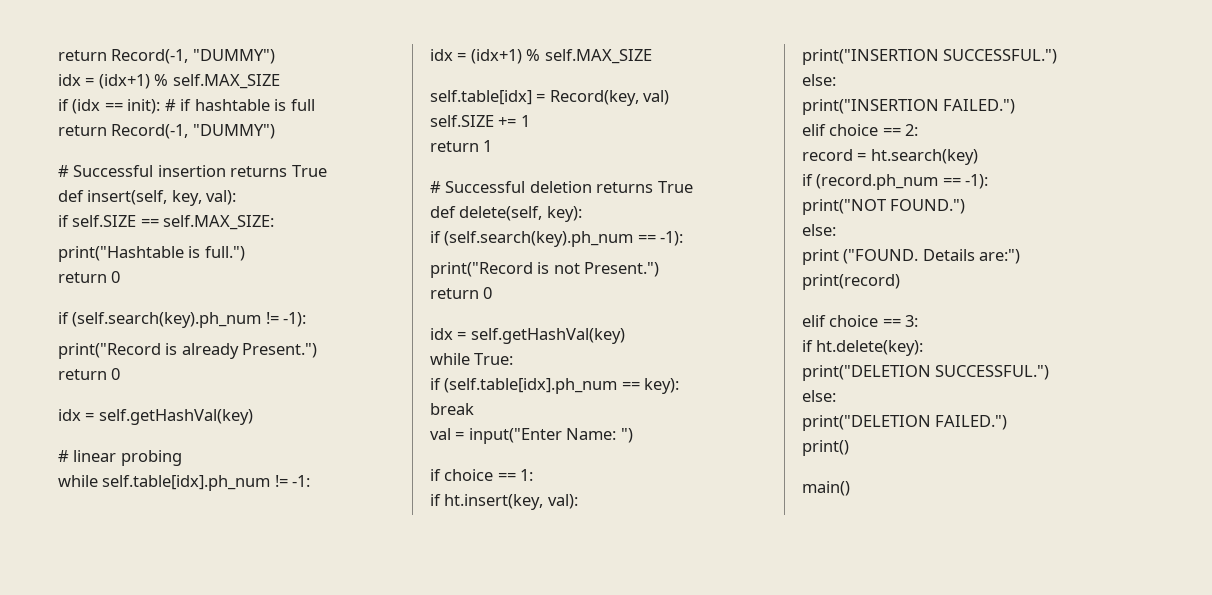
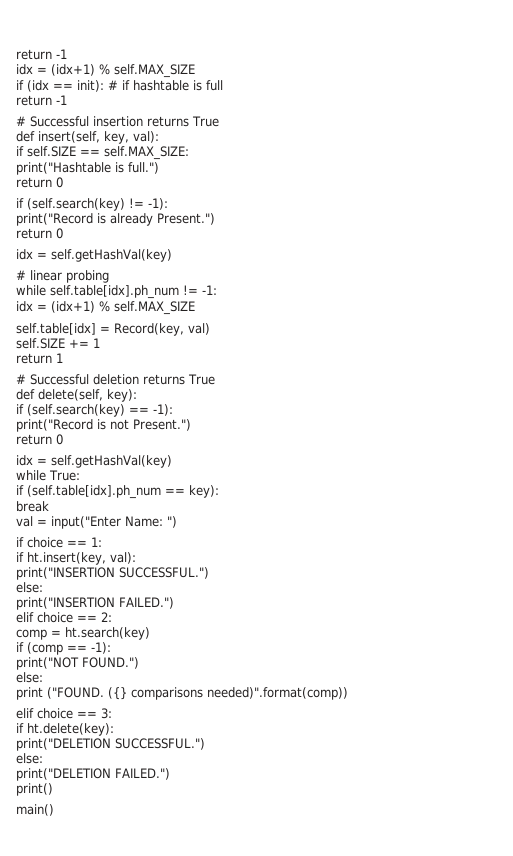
[58,49,275,64] return Record(-1, "DUMMY") -> [16,49,67,60] return -1
[111,124,275,139] Record(-1, "DUMMY") -> [56,95,67,105] -1
[72,312,262,328] (self.search(key).ph_num -> [27,198,125,211] (self.search(key)
[444,231,634,247] (self.search(key).ph_num -> [27,404,125,417] (self.search(key)
[802,149,853,161] record -> [16,629,47,640] comp
[816,174,939,190] (record.ph_num -> [27,642,63,655] (comp
[922,249,1021,264] [802,274,900,290] Details are:") // print(record) -> [108,687,348,700] ({} comparisons needed)".format(comp))

